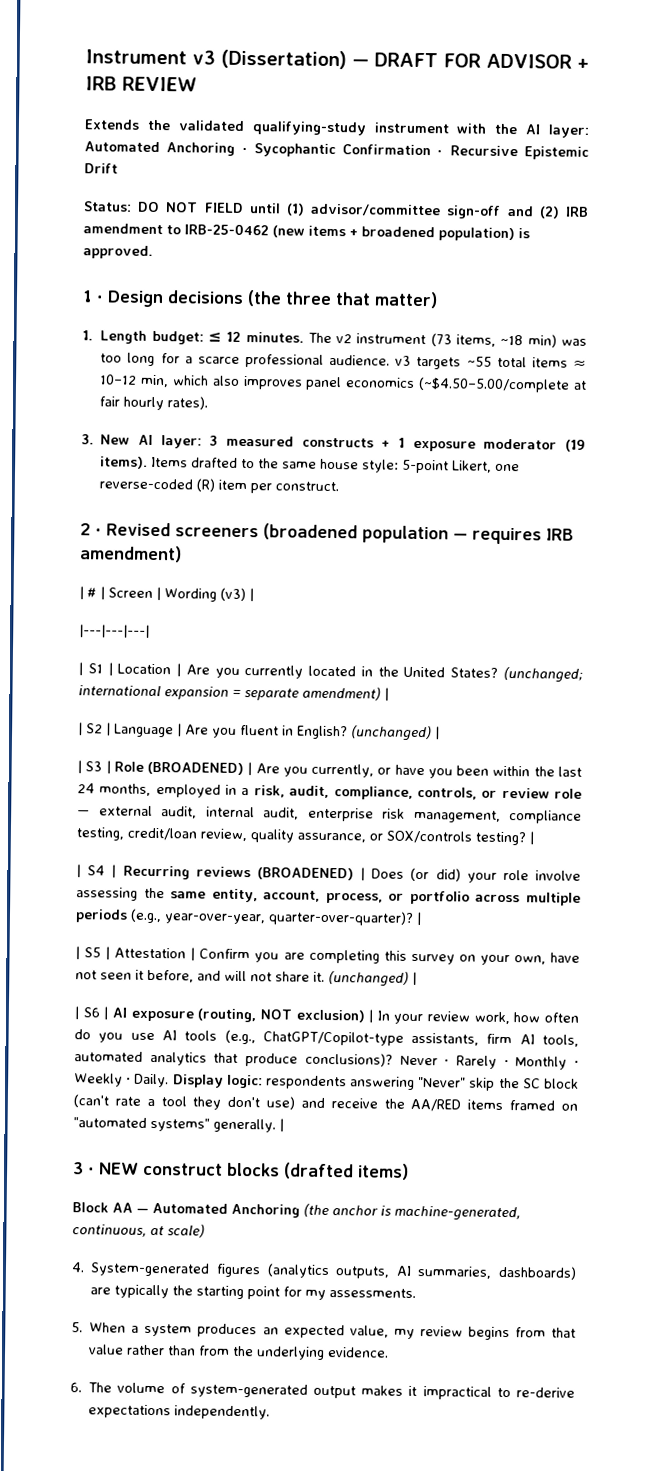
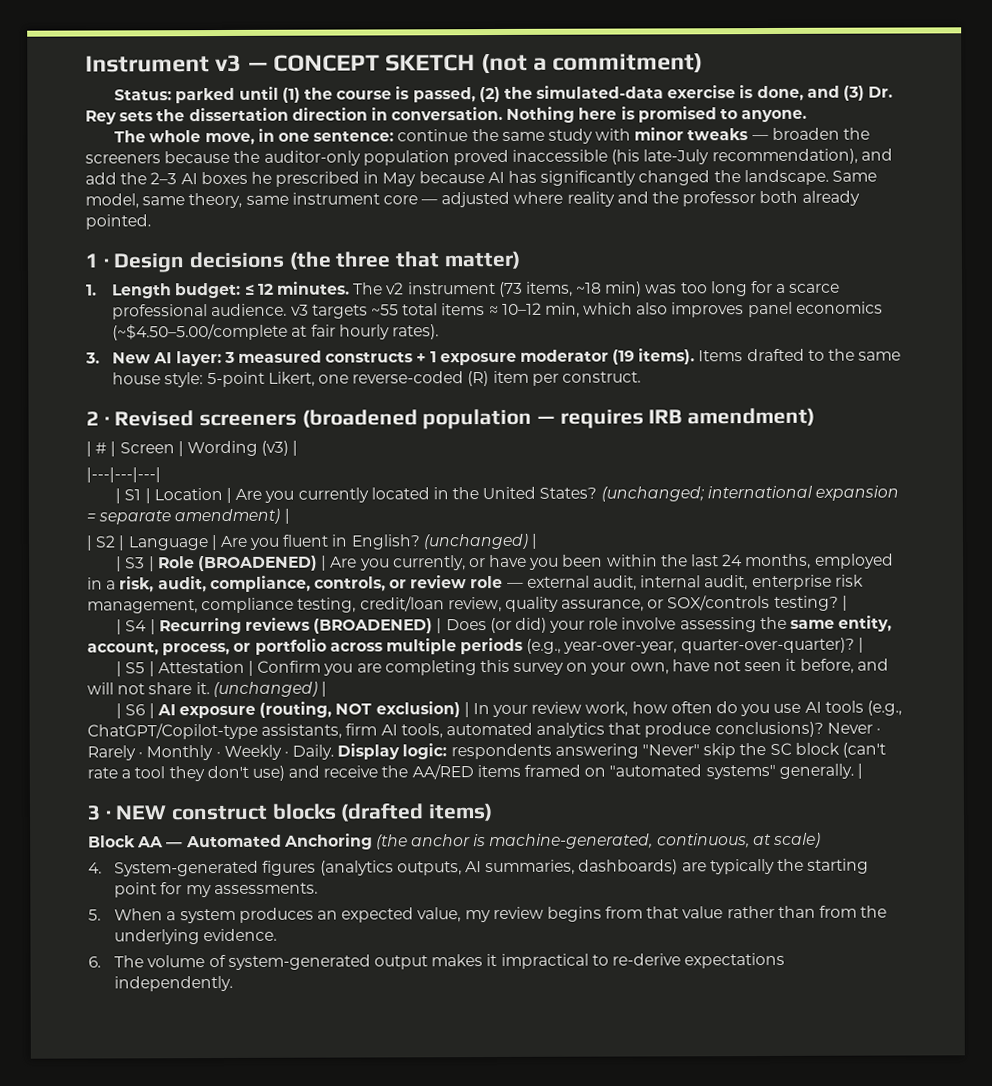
[221,49,589,70] [85,76,197,92] [84,119,589,138] [84,141,589,160] [84,163,118,174] [83,201,589,219] [83,223,530,242] [83,245,153,259] (Dissertation) — DRAFT FOR ADVISOR + IRB REVIEW // Extends the validated qualifying-study instrument with the AI layer: Automated Anchoring · Sycophantic Confirmation · Recursive Epistemic Drift // Status: DO NOT FIELD until (1) advisor/committee sign-off and (2) IRB amendment to IRB-25-0462 (new items + broadened population) is approved. -> [247,53,704,74] [114,85,894,104] [85,106,808,125] [114,127,870,146] [85,148,893,166] [85,169,877,187] [85,190,860,209] [85,214,151,230] — CONCEPT SKETCH (not a commitment) // Status: parked until (1) the course is passed, (2) the simulated-data exercise is done, and (3) Dr. Rey sets the dissertation direction in conversation. Nothing here is promised to anyone. // The whole move, in one sentence: continue the same study with minor tweaks — broaden the screeners because the auditor-only population proved inaccessible (his late-July recommendation), and add the 2–3 AI boxes he prescribed in May because AI has significantly changed the landscape. Same model, same theory, same instrument core — adjusted where reality and the professor both already pointed.

